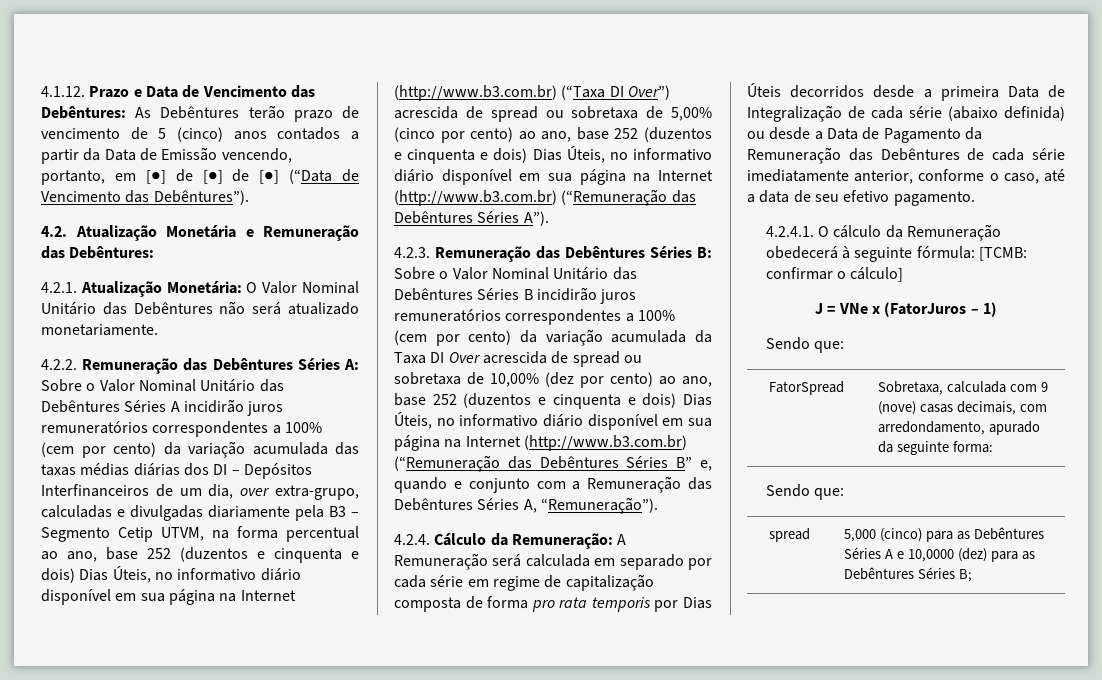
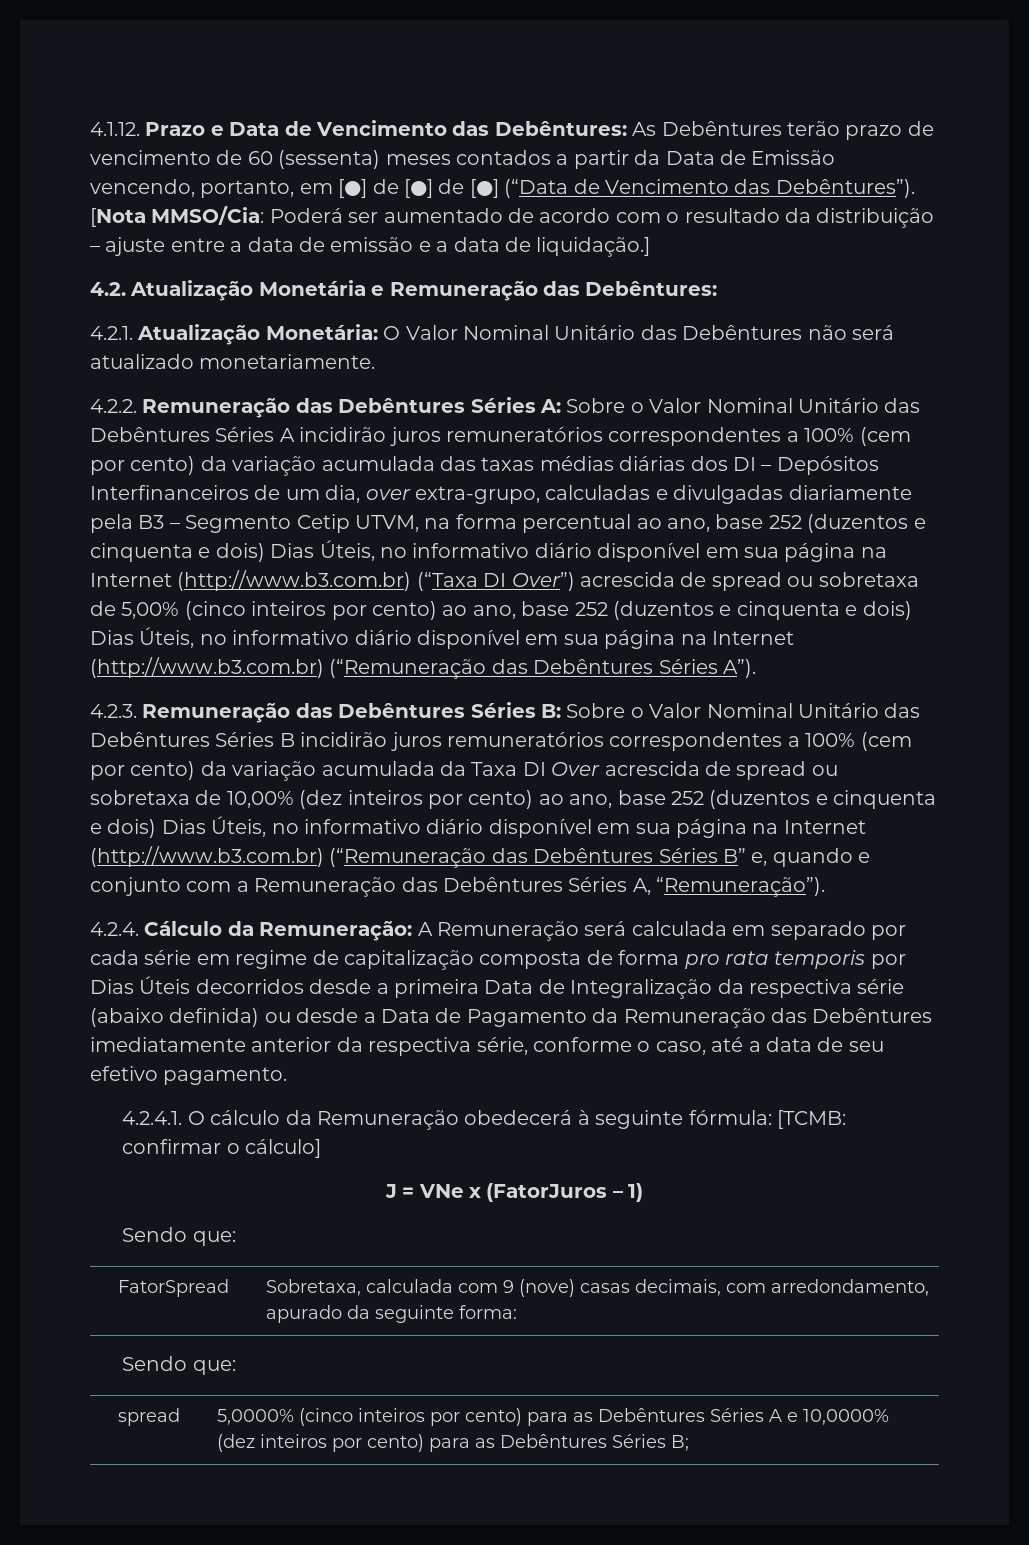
[158,127,267,142] 5 (cinco) anos -> [247,150,451,169] 60 (sessenta) meses
(249, 197) none -> [90,206,935,228] [90,237,651,257] [Nota MMSO/Cia: Poderá ser aumentado de acordo com o resultado da distribuição – ajuste entre a data de emissão e a data de liquidação.]
(435, 134) none -> [251,601,327,616] inteiros
(574, 379) none -> [347,790,423,805] inteiros
[848,106,903,119] de cada -> [717,979,852,998] da respectiva
[967,148,1065,161] [747,169,914,184] de cada série imediatamente anterior, -> [90,1037,528,1056] imediatamente anterior da respectiva série,
[844,528,923,542] 5,000 (cinco) -> [217,1408,523,1426] 5,0000% (cinco inteiros por cento)
[908,548,988,562] 10,0000 (dez) -> [803,1409,890,1425] [217,1434,425,1452] 10,0000% (dez inteiros por cento)

